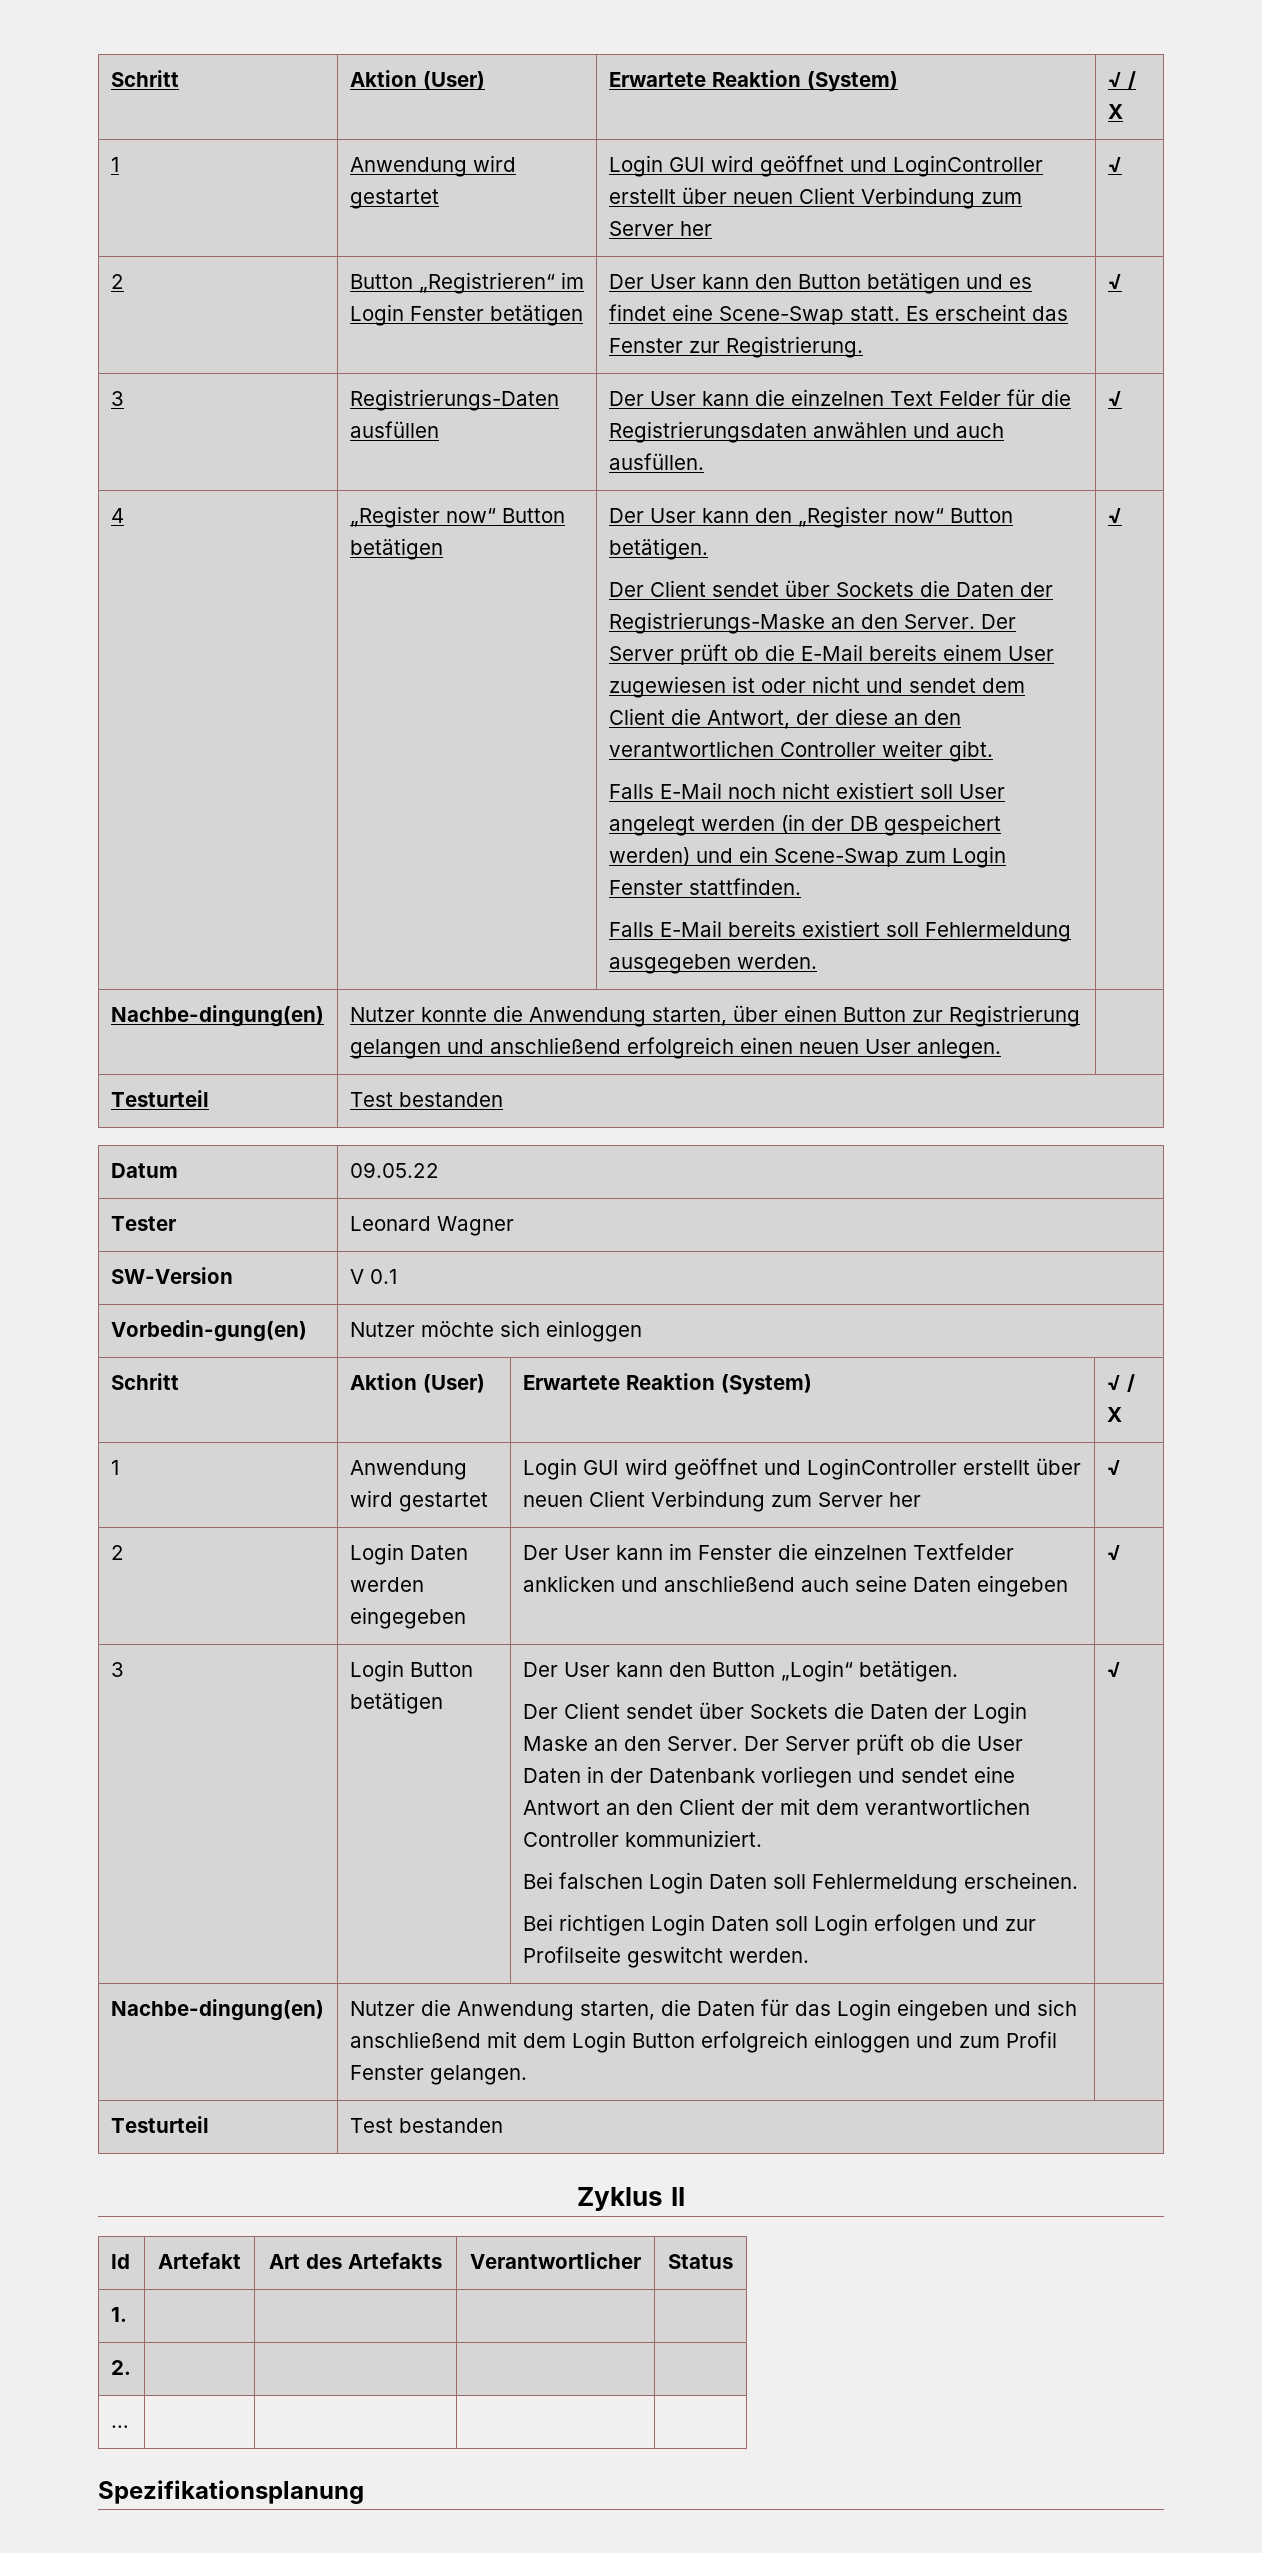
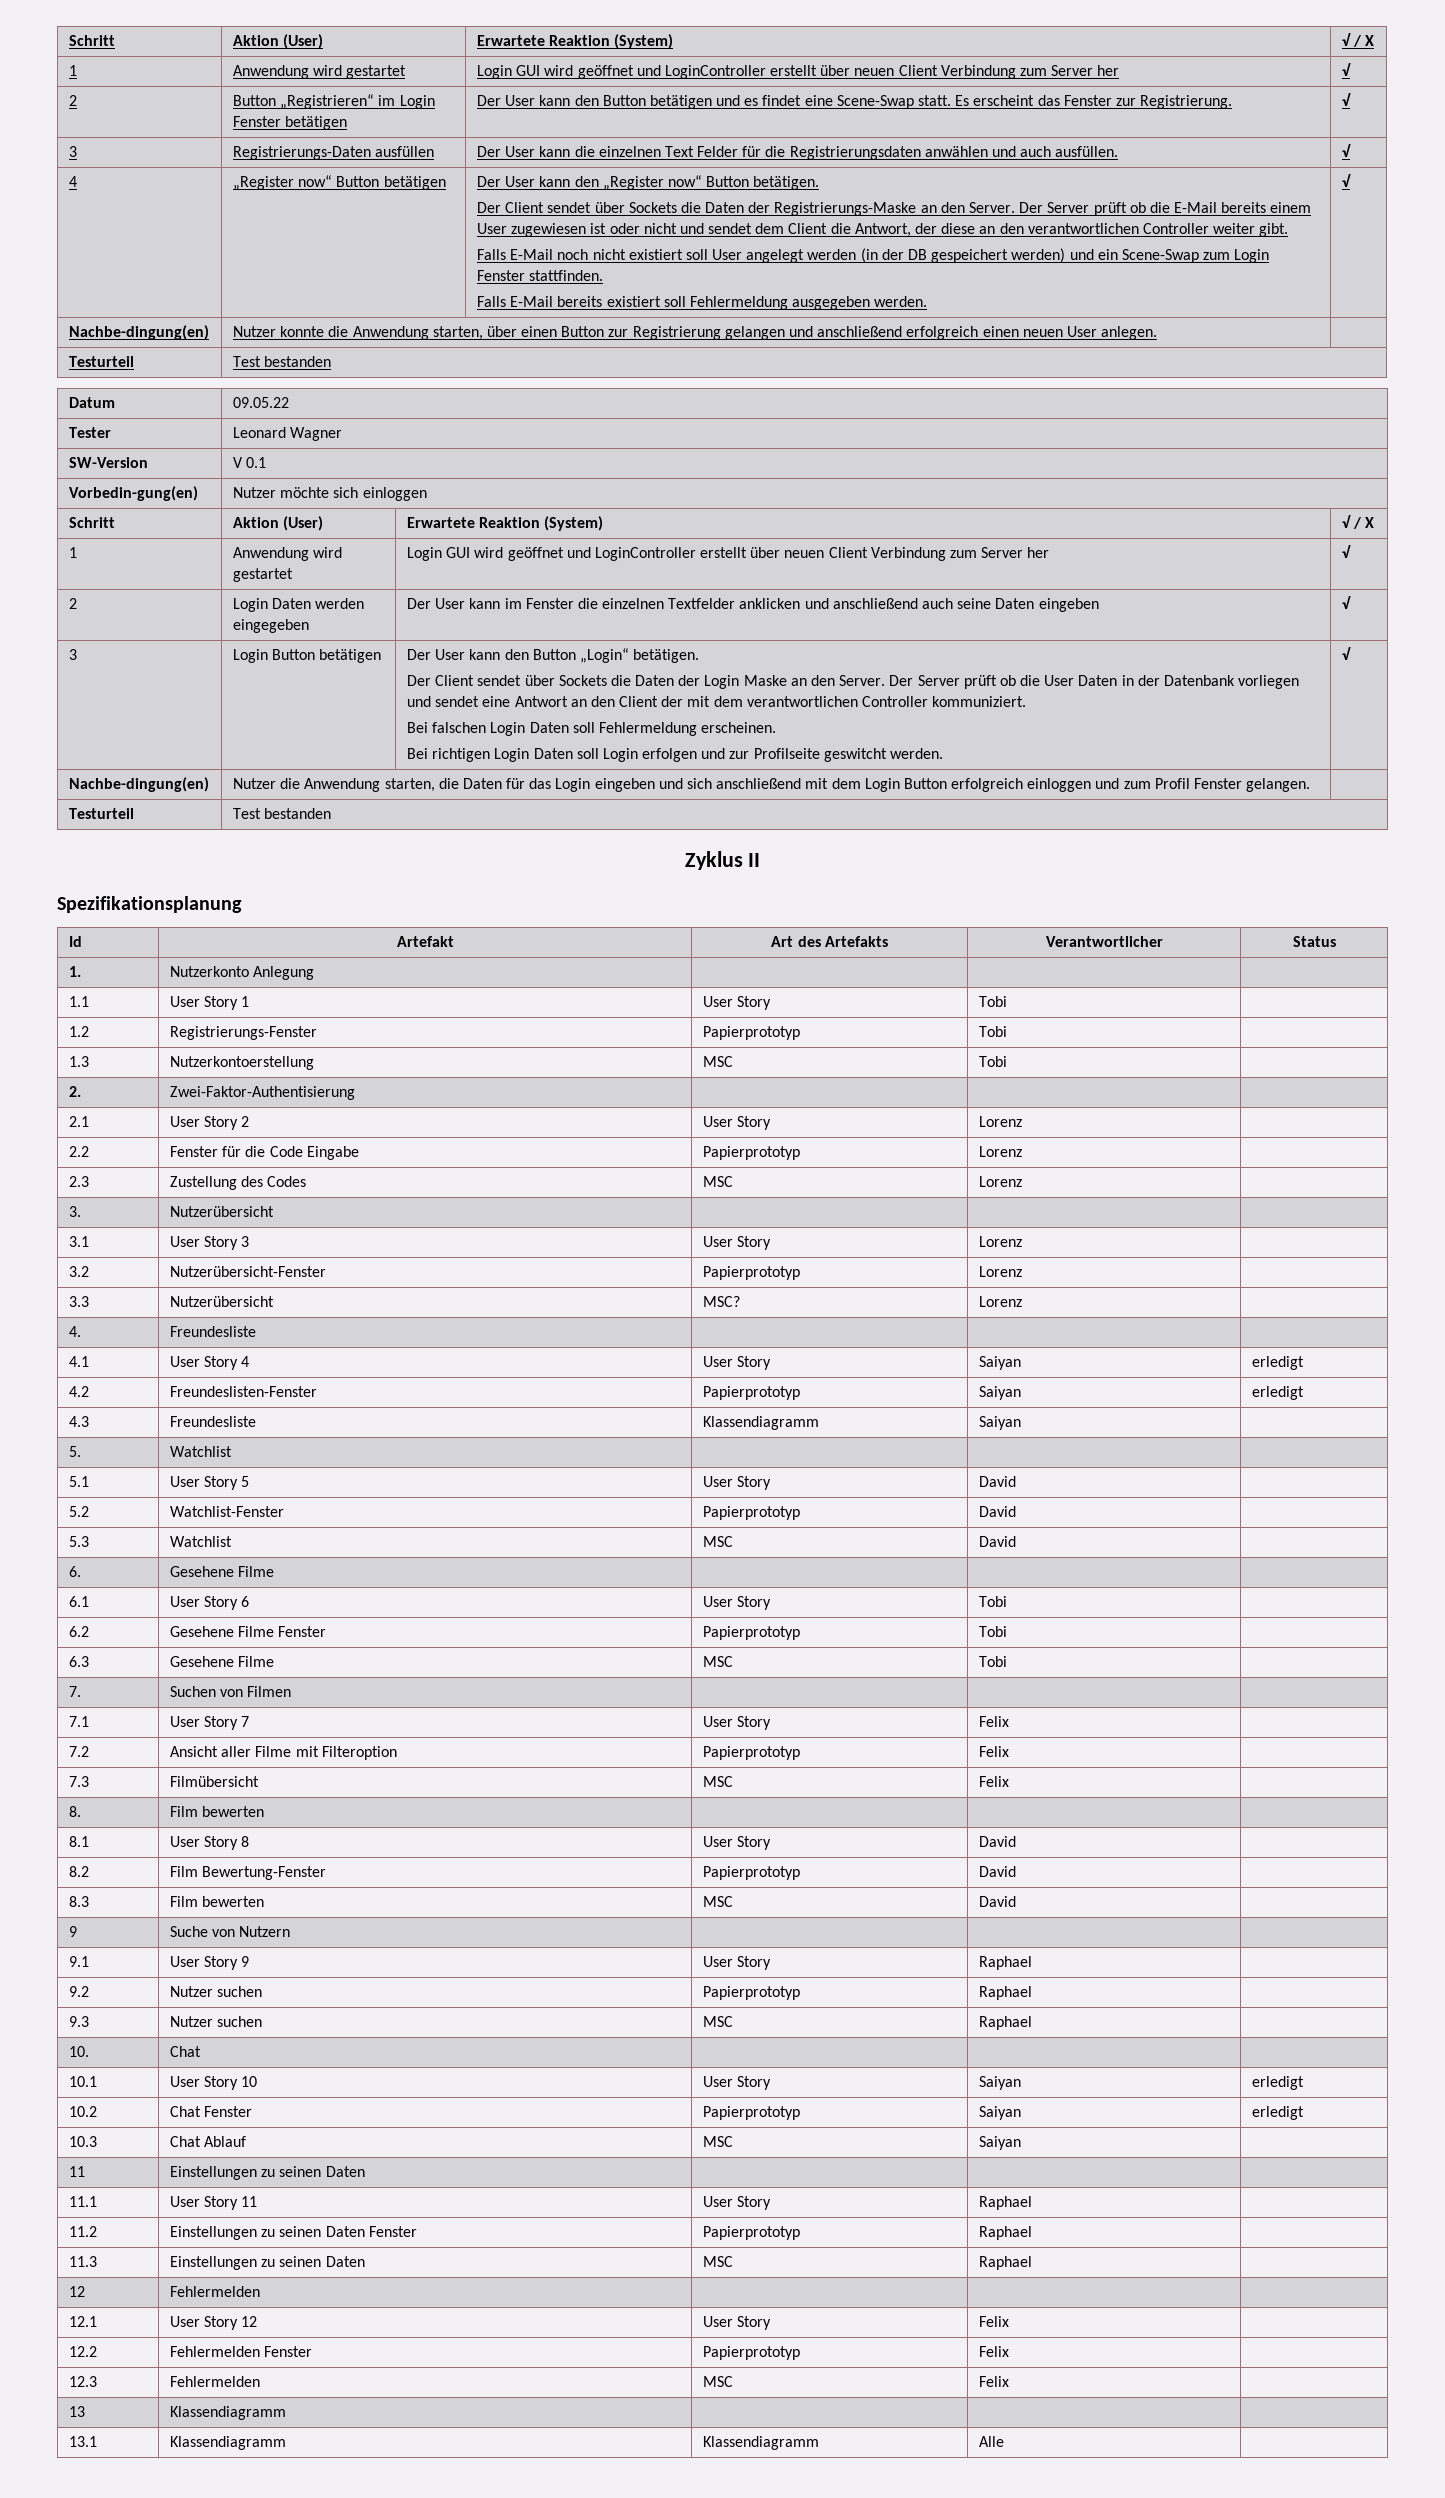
(685, 2196) none -> [57,896,242,913] // Spezifikationsplanung
[110,2360,131,2375] [110,2425,129,2428] [98,2480,364,2504] | | | // 2. | | | | // … | | | | // Spezifikationsplanung -> [169,966,315,980] [68,996,89,1007] [169,996,250,1010] [702,996,772,1010] [978,996,1007,1007] [68,1026,89,1037] [169,1026,317,1040] [702,1026,800,1040] [978,1026,1007,1037] [68,1056,89,1067] [169,1056,314,1070] [702,1056,733,1067] [978,1056,1007,1067] [68,1086,81,1097] [169,1086,355,1100] [68,1116,89,1127] [169,1116,250,1130] [702,1116,772,1130] [978,1116,1022,1127] [68,1146,89,1157] [169,1146,359,1160] [702,1146,800,1160] [978,1146,1022,1157] [68,1176,89,1187] [169,1176,307,1190] [702,1176,733,1187] [978,1176,1022,1187] [68,1206,81,1217] [169,1206,274,1217] [68,1236,89,1247] [169,1236,250,1250] [702,1236,772,1250] [978,1236,1022,1247] [68,1266,89,1277] [169,1266,326,1277] [702,1266,800,1280] [978,1266,1022,1277] [68,1296,89,1307] [169,1296,274,1307] [702,1296,740,1307] [978,1296,1022,1307] [68,1326,81,1337] [169,1326,256,1337] [68,1356,89,1367] [169,1356,250,1370] [702,1356,772,1370] [978,1356,1021,1370] [1251,1356,1304,1370] [68,1386,89,1397] [169,1386,317,1397] [702,1386,800,1400] [978,1386,1021,1400] [1251,1386,1304,1400] [68,1416,89,1427] [169,1416,256,1427] [702,1416,819,1430] [978,1416,1021,1430] [68,1446,81,1457] [169,1446,232,1457] [68,1476,89,1487] [169,1476,250,1490] [702,1476,772,1490] [978,1476,1016,1487] [68,1506,89,1517] [169,1506,284,1517] [702,1506,800,1520] [978,1506,1016,1517] [68,1536,89,1547] [169,1536,232,1547] [702,1536,733,1547] [978,1536,1016,1547] [68,1566,81,1577] [169,1566,275,1577] [68,1596,89,1607] [169,1596,250,1610] [702,1596,772,1610] [978,1596,1007,1607] [68,1626,89,1637] [169,1626,327,1637] [702,1626,800,1640] [978,1626,1007,1637] [68,1656,89,1667] [169,1656,275,1667] [702,1656,733,1667] [978,1656,1007,1667] [68,1686,81,1697] [169,1686,292,1697] [68,1716,89,1727] [169,1716,250,1730] [702,1716,772,1730] [978,1716,1009,1727] [68,1746,89,1757] [169,1746,397,1760] [702,1746,800,1760] [978,1746,1009,1757] [68,1776,89,1787] [169,1776,259,1787] [702,1776,733,1787] [978,1776,1009,1787] [68,1806,81,1817] [169,1806,265,1817] [68,1836,89,1847] [169,1836,250,1850] [702,1836,772,1850] [978,1836,1016,1847] [68,1866,89,1877] [169,1866,327,1880] [702,1866,800,1880] [978,1866,1016,1877] [68,1896,89,1907] [169,1896,265,1907] [702,1896,733,1907] [978,1896,1016,1907] [68,1926,77,1937] [169,1926,291,1937] [68,1956,89,1967] [169,1956,250,1970] [702,1956,772,1970] [978,1956,1032,1970] [68,1986,89,1997] [169,1986,263,1997] [702,1986,800,2000] [978,1986,1032,2000] [68,2016,89,2027] [169,2016,263,2027] [702,2016,733,2027] [978,2016,1032,2030] [68,2046,89,2057] [169,2046,201,2057] [68,2076,97,2087] [169,2076,258,2090] [702,2076,772,2090] [978,2076,1021,2090] [1251,2076,1304,2090] [68,2106,97,2117] [169,2106,253,2117] [702,2106,800,2120] [978,2106,1021,2120] [1251,2106,1304,2120] [68,2136,97,2147] [169,2136,247,2147] [702,2136,733,2147] [978,2136,1021,2150] [68,2166,85,2177] [169,2166,365,2180] [68,2196,97,2207] [169,2196,258,2210] [702,2196,772,2210] [978,2196,1032,2210] [68,2226,97,2237] [169,2226,417,2240] [702,2226,800,2240] [978,2226,1032,2240] [68,2256,97,2267] [169,2256,365,2270] [702,2256,733,2267] [978,2256,1032,2270] [68,2286,85,2297] [169,2286,260,2297] [68,2316,97,2327] [169,2316,258,2330] [702,2316,772,2330] [978,2316,1009,2327] [68,2346,97,2357] [169,2346,313,2357] [702,2346,800,2360] [978,2346,1009,2357] [68,2376,97,2387] [169,2376,260,2387] [702,2376,733,2387] [978,2376,1009,2387] [68,2406,85,2417] [169,2406,286,2420] [68,2436,97,2447] [169,2436,286,2450] [702,2436,819,2450] [978,2436,1004,2447] Nutzerkonto Anlegung | | | // 1.1 | User Story 1 | User Story | Tobi | // 1.2 | Registrierungs-Fenster | Papierprototyp | Tobi | // 1.3 | Nutzerkontoerstellung | MSC | Tobi | // 2. | Zwei-Faktor-Authentisierung | | | // 2.1 | User Story 2 | User Story | Lorenz | // 2.2 | Fenster für die Code Eingabe | Papierprototyp | Lorenz | // 2.3 | Zustellung des Codes | MSC | Lorenz | // 3. | Nutzerübersicht | | | // 3.1 | User Story 3 | User Story | Lorenz | // 3.2 | Nutzerübersicht-Fenster | Papierprototyp | Lorenz | // 3.3 | Nutzerübersicht | MSC? | Lorenz | // 4. | Freundesliste | | | // 4.1 | User Story 4 | User Story | Saiyan | erledigt // 4.2 | Freundeslisten-Fenster | Papierprototyp | Saiyan | erledigt // 4.3 | Freundesliste | Klassendiagramm | Saiyan | // 5. | Watchlist | | | // 5.1 | User Story 5 | User Story | David | // 5.2 | Watchlist-Fenster | Papierprototyp | David | // 5.3 | Watchlist | MSC | David | // 6. | Gesehene Filme | | | // 6.1 | User Story 6 | User Story | Tobi | // 6.2 | Gesehene Filme Fenster | Papierprototyp | Tobi | // 6.3 | Gesehene Filme | MSC | Tobi | // 7. | Suchen von Filmen | | | // 7.1 | User Story 7 | User Story | Felix | // 7.2 | Ansicht aller Filme mit Filteroption | Papierprototyp | Felix | // 7.3 | Filmübersicht | MSC | Felix | // 8. | Film bewerten | | | // 8.1 | User Story 8 | User Story | David | // 8.2 | Film Bewertung-Fenster | Papierprototyp | David | // 8.3 | Film bewerten | MSC | David | // 9 | Suche von Nutzern | | | // 9.1 | User Story 9 | User Story | Raphael | // 9.2 | Nutzer suchen | Papierprototyp | Raphael | // 9.3 | Nutzer suchen | MSC | Raphael | // 10. | Chat | | | // 10.1 | User Story 10 | User Story | Saiyan | erledigt // 10.2 | Chat Fenster | Papierprototyp | Saiyan | erledigt // 10.3 | Chat Ablauf | MSC | Saiyan | // 11 | Einstellungen zu seinen Daten | | | // 11.1 | User Story 11 | User Story | Raphael | // 11.2 | Einstellungen zu seinen Daten Fenster | Papierprototyp | Raphael | // 11.3 | Einstellungen zu seinen Daten | MSC | Raphael | // 12 | Fehlermelden | | | // 12.1 | User Story 12 | User Story | Felix | // 12.2 | Fehlermelden Fenster | Papierprototyp | Felix | // 12.3 | Fehlermelden | MSC | Felix | // 13 | Klassendiagramm | | | // 13.1 | Klassendiagramm | Klassendiagramm | Alle |

